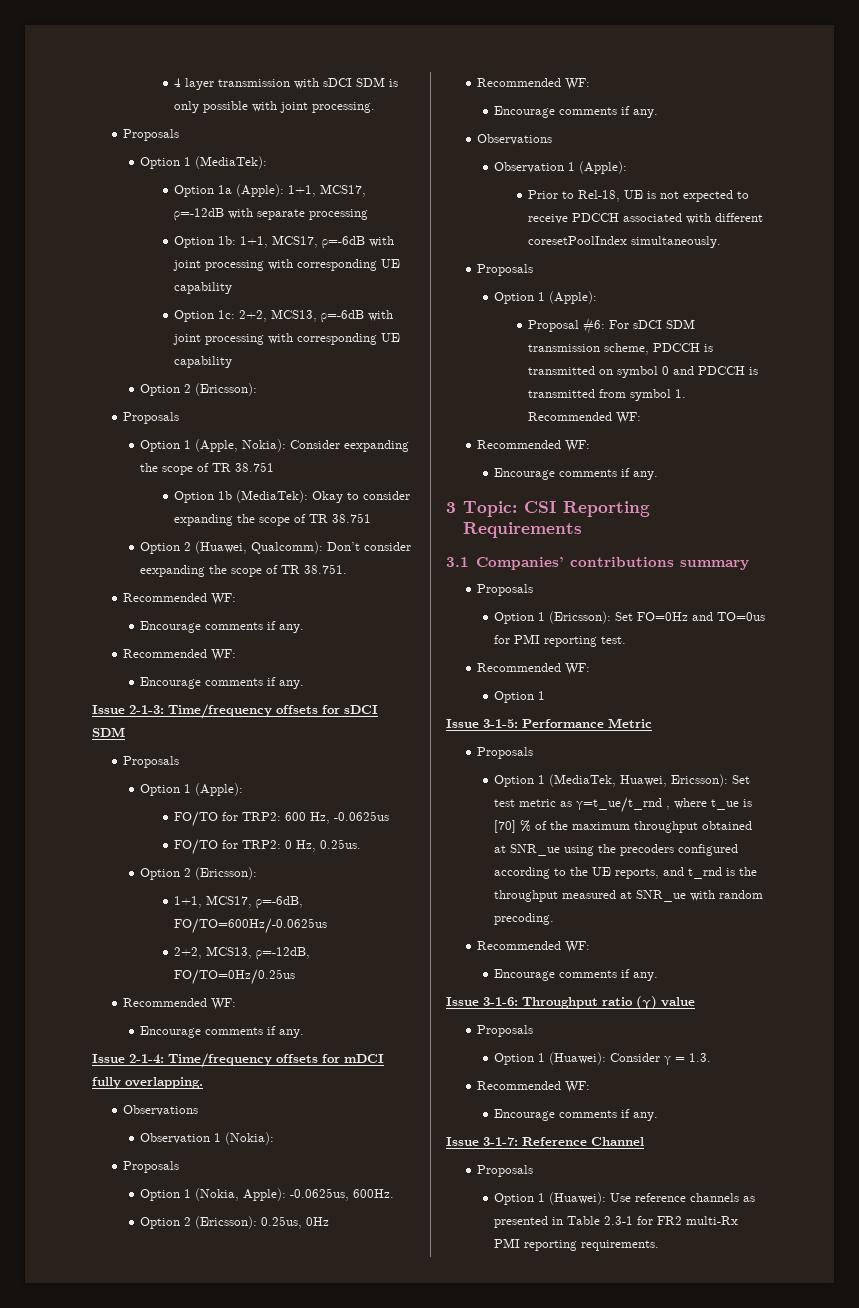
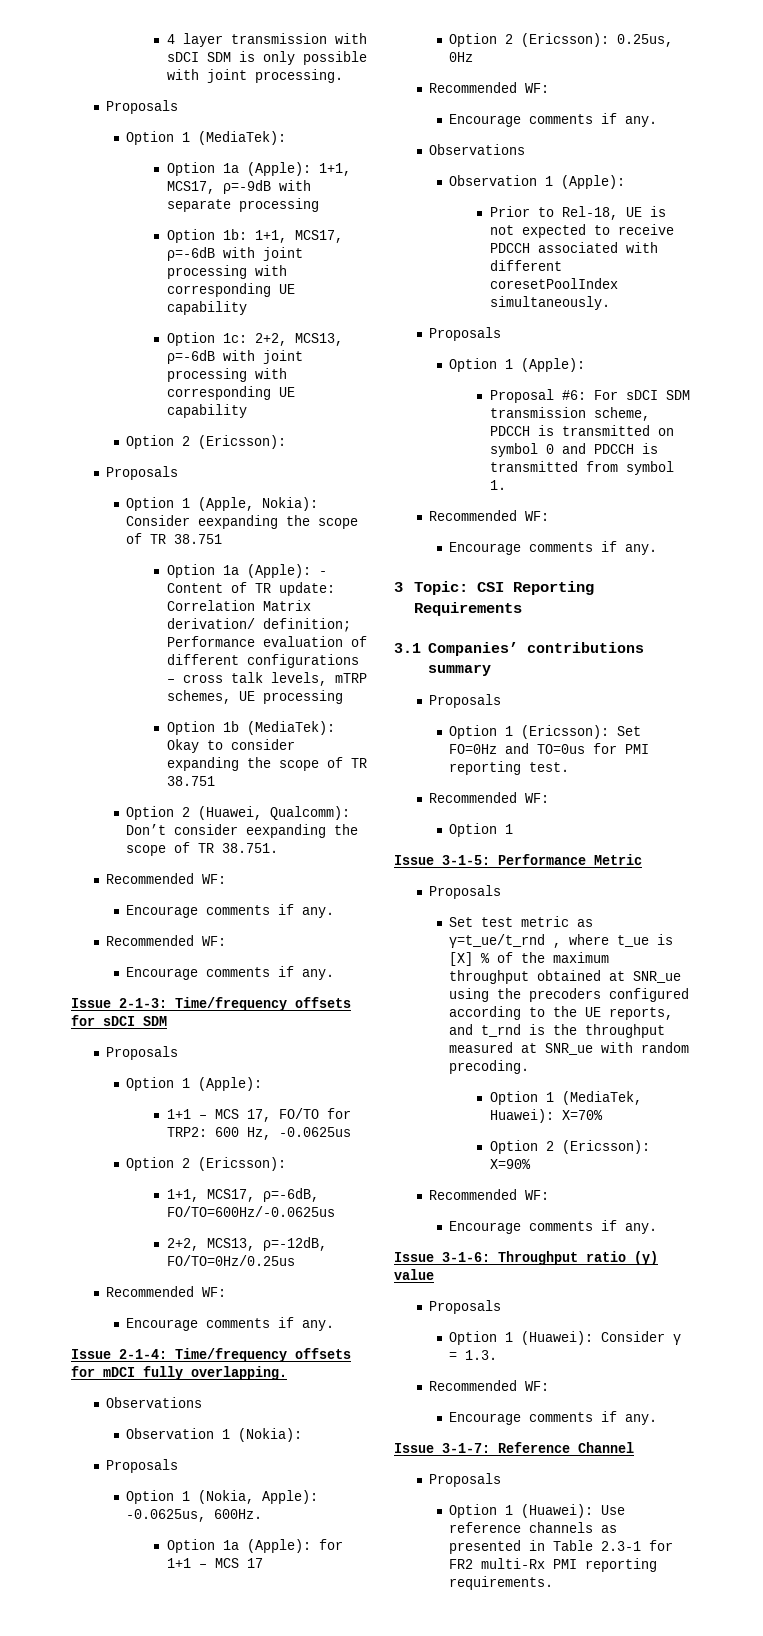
[174,208,225,221] ρ=-12dB -> [222,180,271,194] ρ=-9dB
(275, 467) none -> [166,564,327,578] [166,582,335,596] [166,600,311,611] [166,618,351,632] [166,636,367,647] [166,654,359,668] [166,672,367,686] [166,690,343,704] // Option 1a (Apple): - Content of TR update: Correlation Matrix derivation/ definition; Performance evaluation of different configurations – cross talk levels, mTRP schemes, UE processing
(244, 789) none -> [166,1109,271,1122] 1+1 – MCS 17,
[174,839,362,855] // FO/TO for TRP2: 0 Hz, 0.25us. -> (351, 1132) none
(395, 1193) none -> [166,1539,343,1553] [166,1558,263,1568] // Option 1a (Apple): for 1+1 – MCS 17
[528,412,642,424] Recommended WF: -> (506, 485) none
[494,774,729,787] Option 1 (MediaTek, Huawei, Ericsson): -> (502, 892) none
[494,820,517,833] [70] -> [449,952,474,966] [X]
(555, 919) none -> [489,1091,642,1105] [489,1109,603,1123] [489,1140,650,1154] [489,1159,531,1169] // Option 1 (MediaTek, Huawei): X=70% // Option 2 (Ericsson): X=90%

